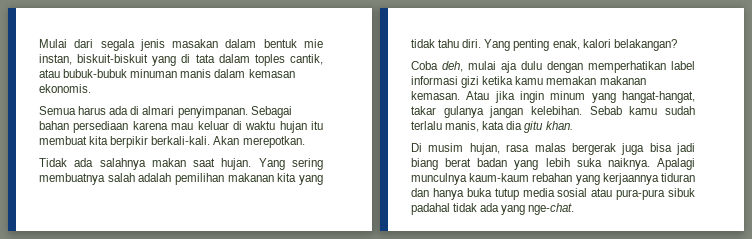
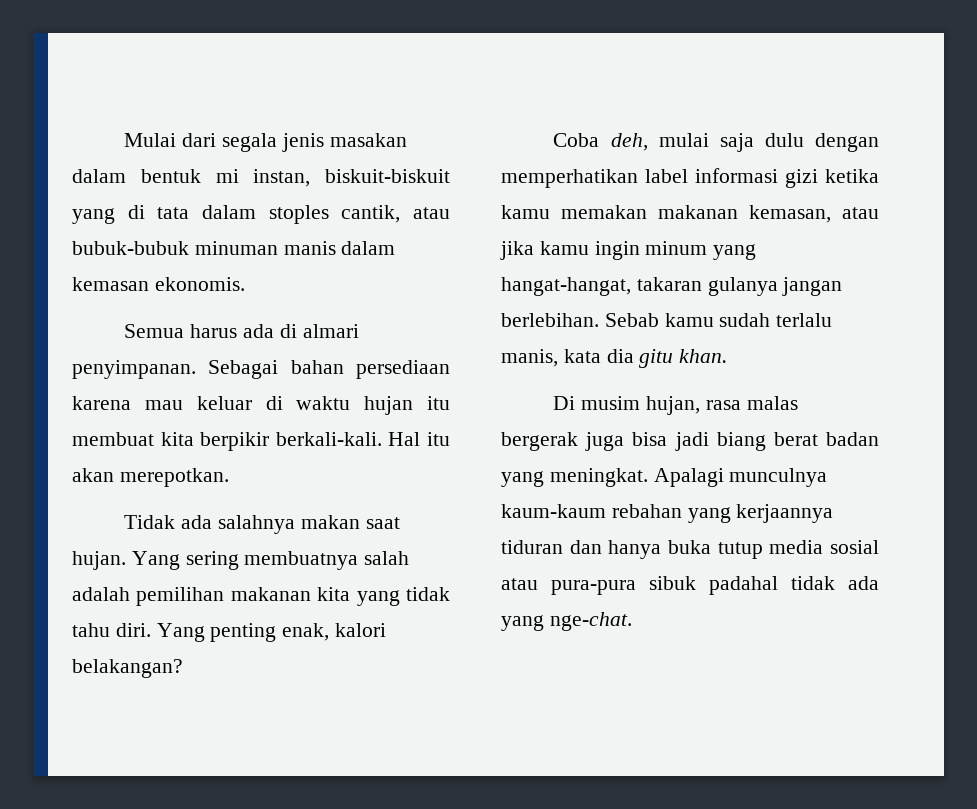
[303,39,323,48] mie -> [215,169,239,183] mi
[254,54,285,66] toples -> [268,205,329,224] stoples
[213,136,240,145] Akan -> [388,432,450,446] [72,468,114,482] Hal itu akan
[501,61,517,73] aja -> [719,133,754,152] saja
[411,91,515,103] kemasan. Atau jika -> [749,205,879,223] [500,241,589,260] kemasan, atau jika kamu
[411,106,436,115] takar -> [636,277,702,291] takaran
[531,106,582,115] kelebihan. -> [501,313,599,327] berlebihan.
[545,158,650,170] lebih suka naiknya. -> [549,468,648,487] meningkat.

